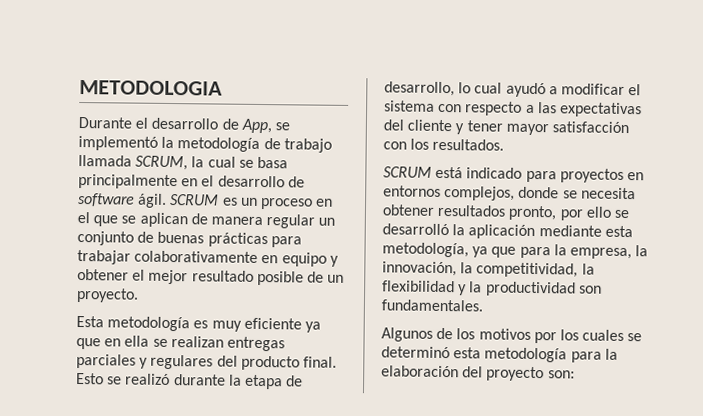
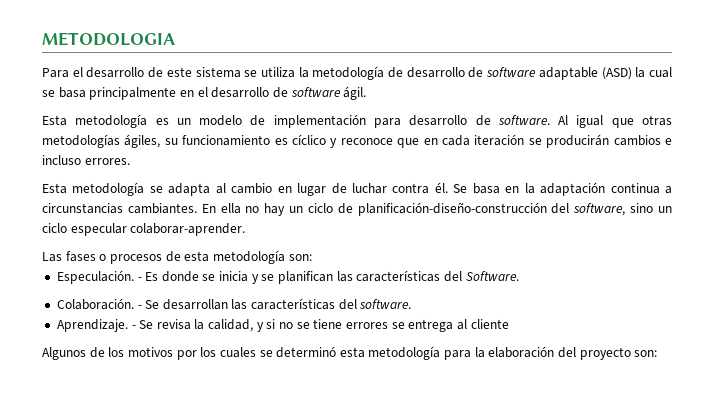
[78,116,290,134] [78,135,332,153] [78,154,189,171] Durante el desarrollo de App, se implementó la metodología de trabajo llamada SCRUM, -> [42,66,632,80] Para el desarrollo de este sistema se utiliza la metodología de desarrollo de software adaptable (ASD)
[170,194,334,210] [77,211,336,229] [77,230,302,248] [77,249,339,267] [77,268,345,286] [76,287,139,303] [76,315,321,333] [76,335,285,352] [76,353,337,371] [76,372,304,390] [384,81,642,98] [384,100,642,118] [383,119,629,136] [383,138,505,151] [383,166,644,183] [383,185,636,201] [382,204,629,221] [382,223,633,240] [382,242,649,260] [382,261,595,278] [382,280,602,297] [381,299,483,312] SCRUM es un proceso en el que se aplican de manera regular un conjunto de buenas prácticas para trabajar colaborativamente en equipo y obtener el mejor resultado posible de un proyecto. // Esta metodología es muy eficiente ya que en ella se realizan entregas parciales y regulares del producto final. Esto se realizó durante la etapa de desarrollo, lo cual ayudó a modificar el sistema con respecto a las expectativas del cliente y tener mayor satisfacción con los resultados. // SCRUM está indicado para proyectos en entornos complejos, donde se necesita obtener resultados pronto, por ello se desarrolló la aplicación mediante esta metodología, ya que para la empresa, la innovación, la competitividad, la flexibilidad y la productividad son fundamentales. -> [42,114,673,128] [42,134,672,148] [42,155,130,165] [42,182,673,196] [42,202,672,216] [42,223,246,236] [42,250,312,264] [56,270,519,284] [56,298,412,310] [56,319,509,332] // Esta metodología es un modelo de implementación para desarrollo de software. Al igual que otras metodologías ágiles, su funcionamiento es cíclico y reconoce que en cada iteración se producirán cambios e incluso errores. // Esta metodología se adapta al cambio en lugar de luchar contra él. Se basa en la adaptación continua a circunstancias cambiantes. En ella no hay un ciclo de planificación-diseño-construcción del software, sino un ciclo especular colaborar-aprender. // Las fases o procesos de esta metodología son: // Especulación. - Es donde se inicia y se planifican las características del Software. // Colaboración. - Se desarrollan las características del software. // Aprendizaje. - Se revisa la calidad, y si no se tiene errores se entrega al cliente

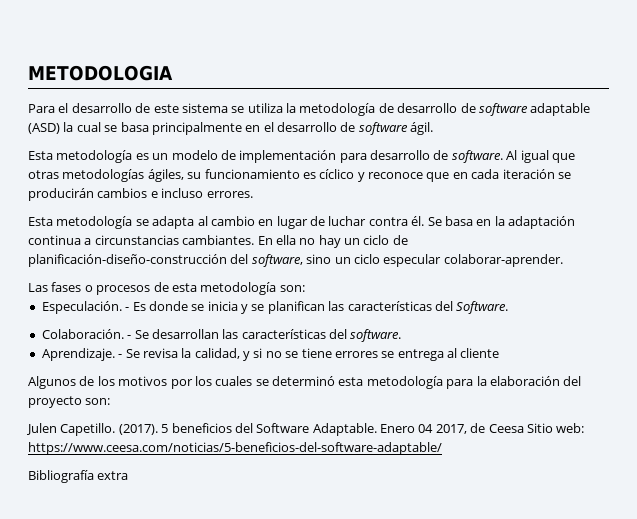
(658, 353) none -> [26,423,585,436] [28,442,442,455] [28,470,129,483] // Julen Capetillo. (2017). 5 beneficios del Software Adaptable. Enero 04 2017, de Ceesa Sitio web: https://www.ceesa.com/noticias/5-beneficios-del-software-adaptable/ // Bibliografía extra

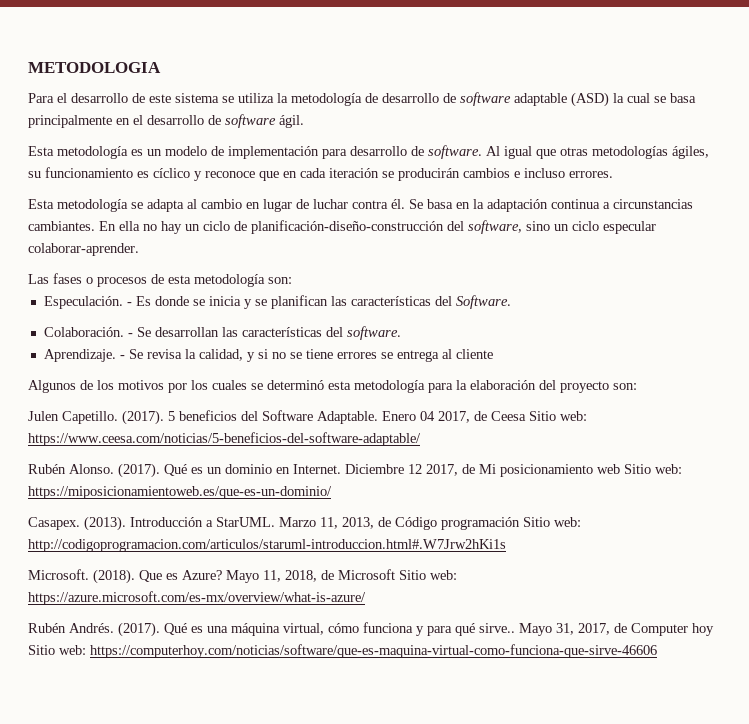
[28,470,129,483] Bibliografía extra -> [28,463,682,478] [28,486,332,499] [28,516,581,531] [28,539,506,552] [28,569,457,584] [28,591,366,605] [28,622,714,637] [28,644,657,658] Rubén Alonso. (2017). Qué es un dominio en Internet. Diciembre 12 2017, de Mi posicionamiento web Sitio web: https://miposicionamientoweb.es/que-es-un-dominio/ // Casapex. (2013). Introducción a StarUML. Marzo 11, 2013, de Código programación Sitio web: http://codigoprogramacion.com/articulos/staruml-introduccion.html#.W7Jrw2hKi1s // Microsoft. (2018). Que es Azure? Mayo 11, 2018, de Microsoft Sitio web: https://azure.microsoft.com/es-mx/overview/what-is-azure/ // Rubén Andrés. (2017). Qué es una máquina virtual, cómo funciona y para qué sirve.. Mayo 31, 2017, de Computer hoy Sitio web: https://computerhoy.com/noticias/software/que-es-maquina-virtual-como-funciona-que-sirve-46606

